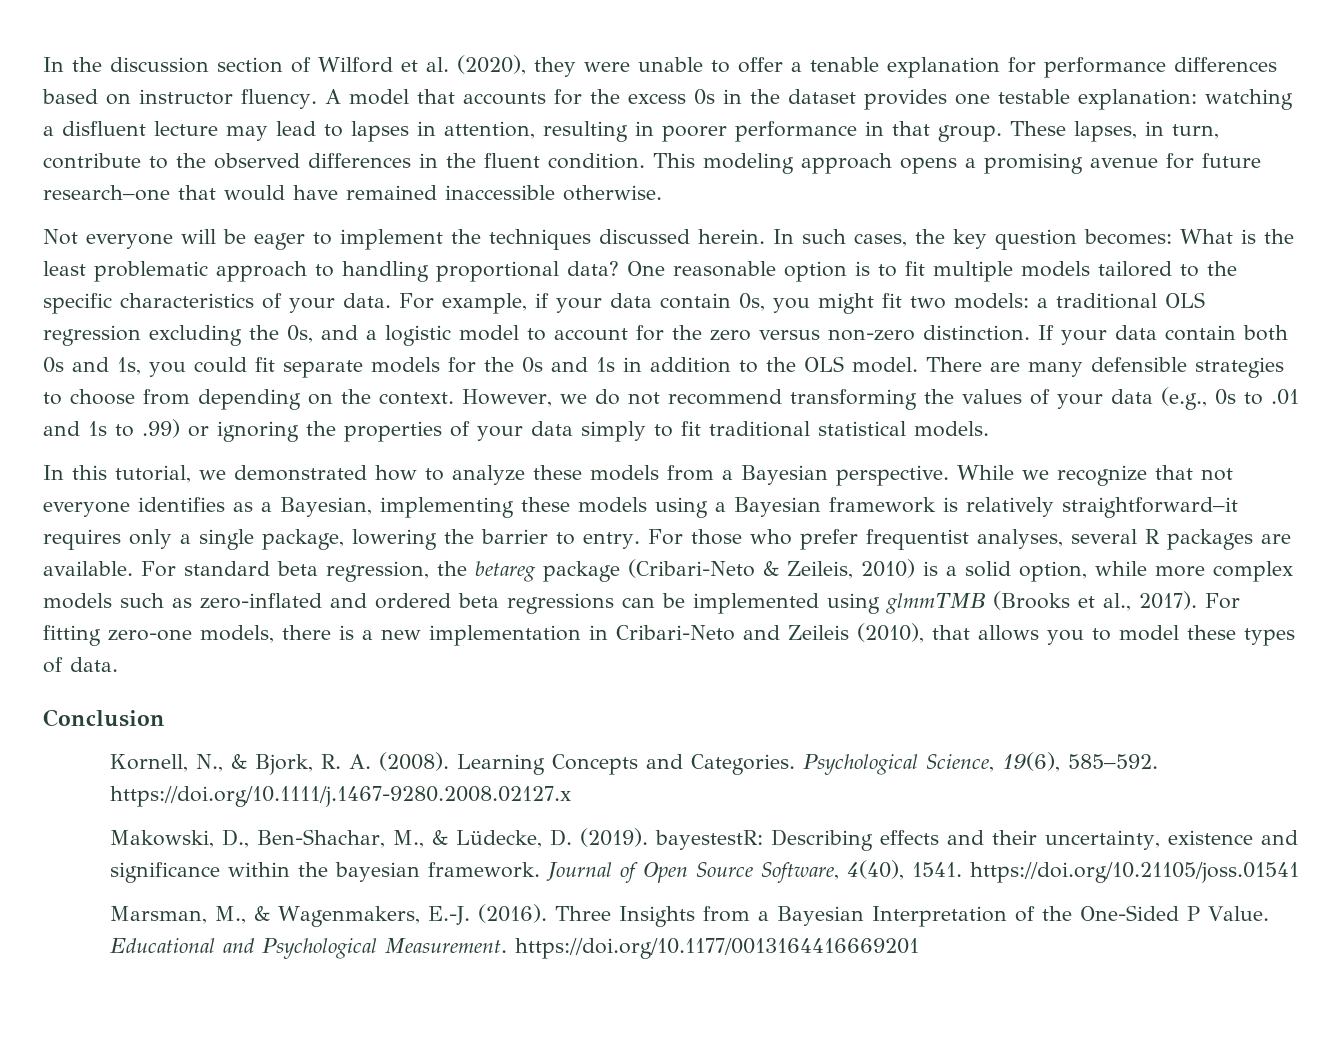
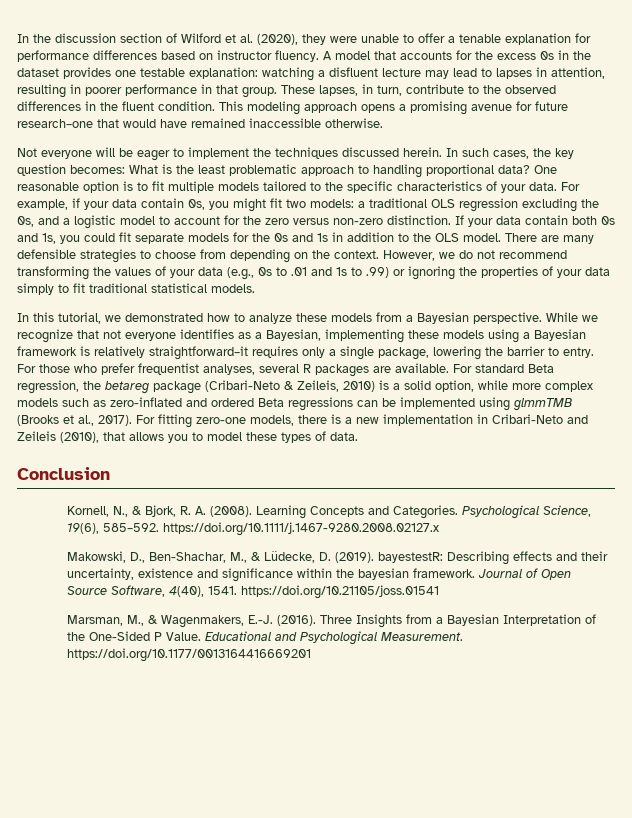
[277,561,318,576] beta -> [528,364,554,373] Beta
[458,593,499,608] beta -> [258,398,284,407] Beta

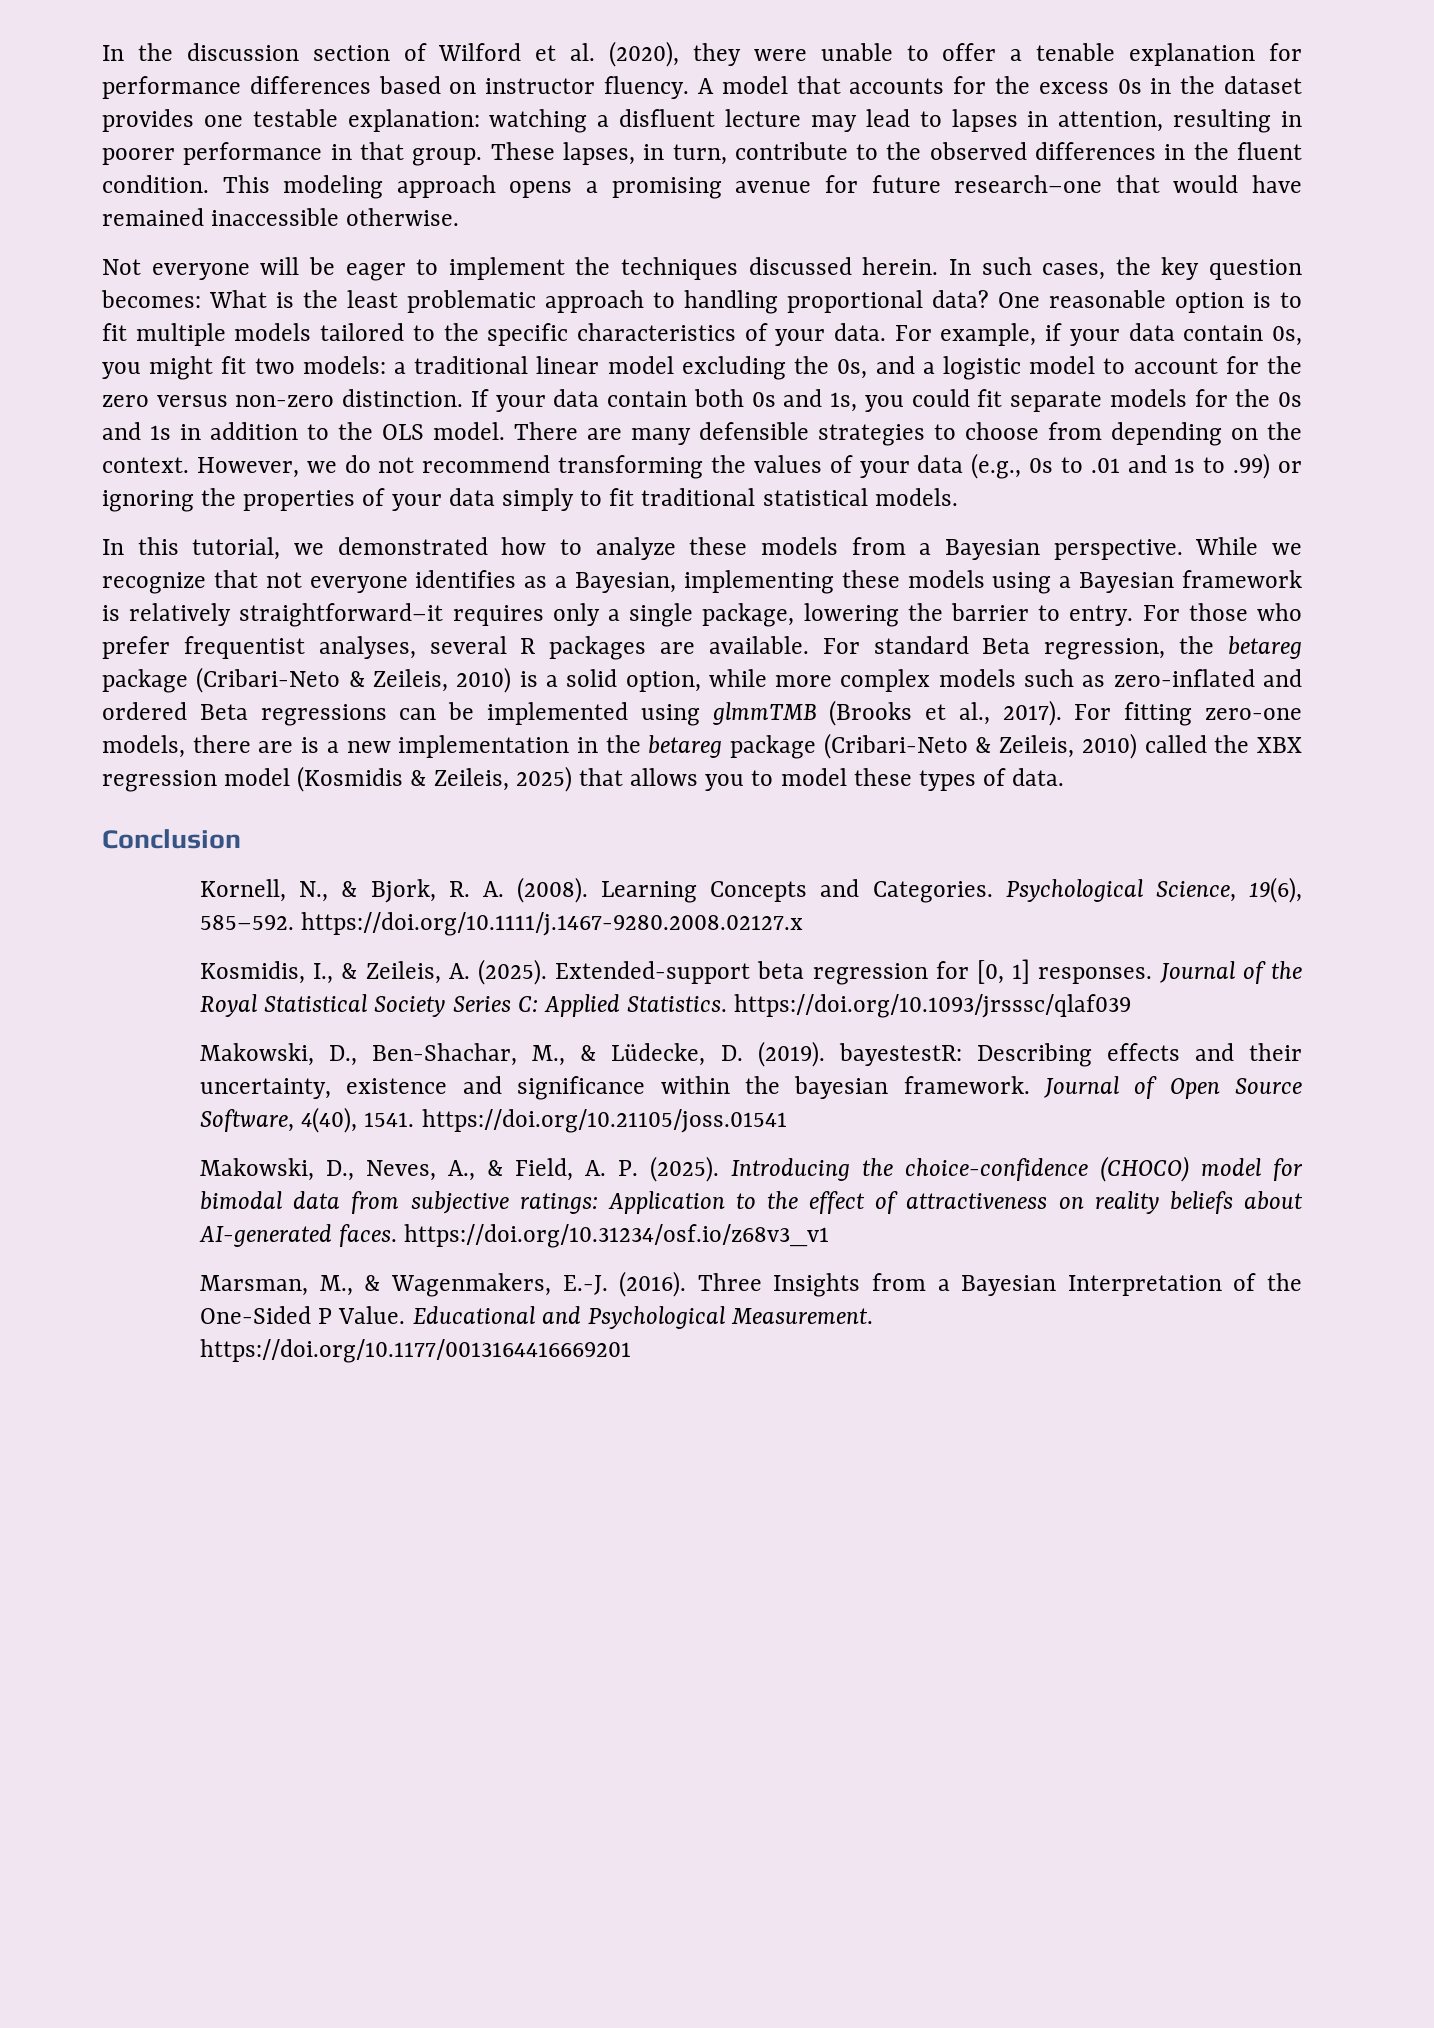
[431,198,518,212] OLS regression -> [536,356,674,374] linear model
(327, 419) none -> [258,741,294,753] are
[492,414,588,424] [17,431,99,443] Cribari-Neto and Zeileis (2010), -> [605,733,1303,759] [102,766,572,792] the betareg package (Cribari-Neto & Zeileis, 2010) called the XBX regression model (Kosmidis & Zeileis, 2025)
(440, 529) none -> [200,959,1303,985] [200,994,1132,1018] // Kosmidis, I., & Zeileis, A. (2025). Extended-support beta regression for [0, 1] responses. Journal of the Royal Statistical Society Series C: Applied Statistics. https://doi.org/10.1093/jrsssc/qlaf039
(440, 592) none -> [200,1156,1303,1182] [200,1191,1303,1214] [199,1224,830,1248] // Makowski, D., Neves, A., & Field, A. P. (2025). Introducing the choice-confidence (CHOCO) model for bimodal data from subjective ratings: Application to the effect of attractiveness on reality beliefs about AI-generated faces. https://doi.org/10.31234/osf.io/z68v3_v1

